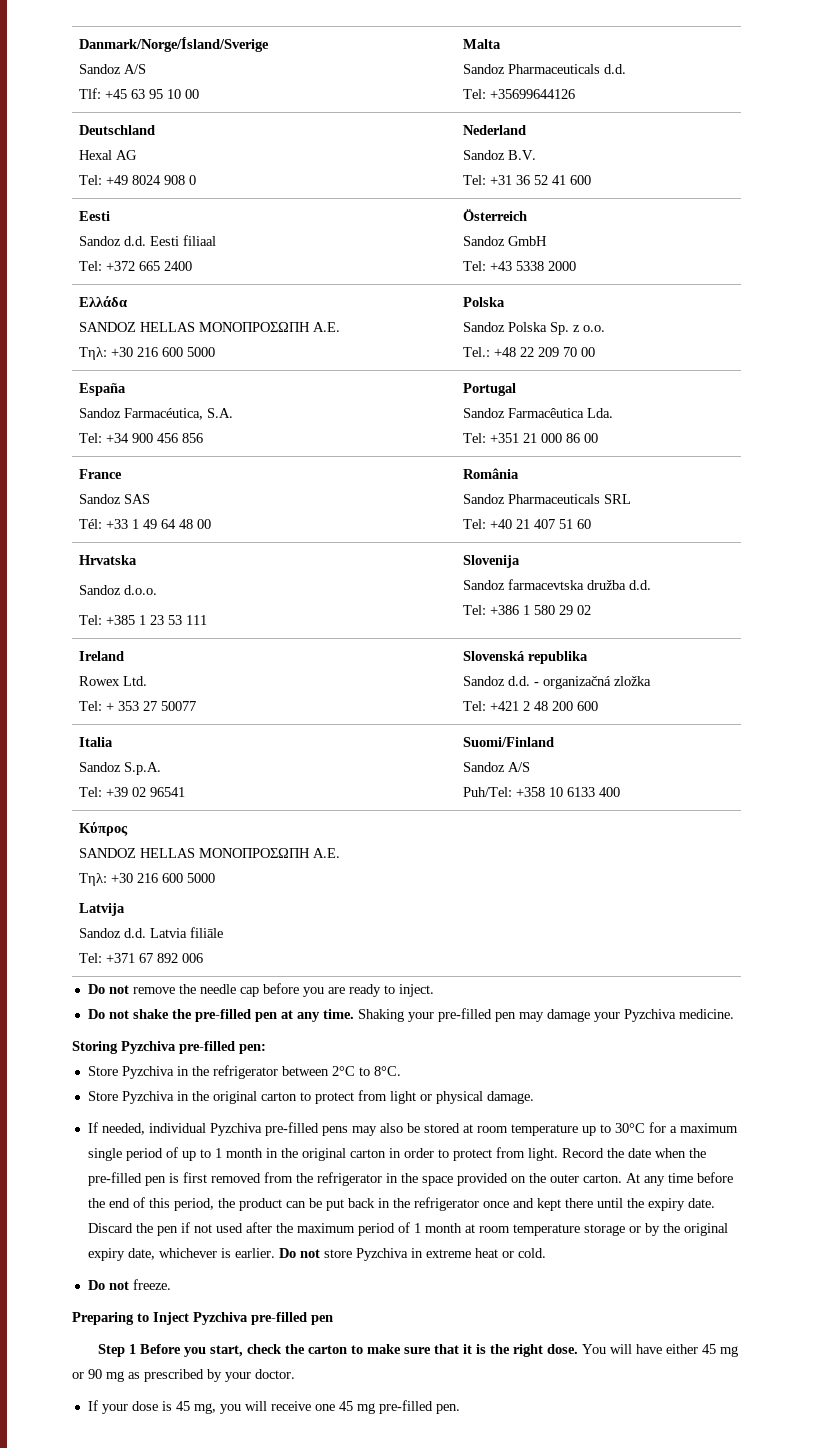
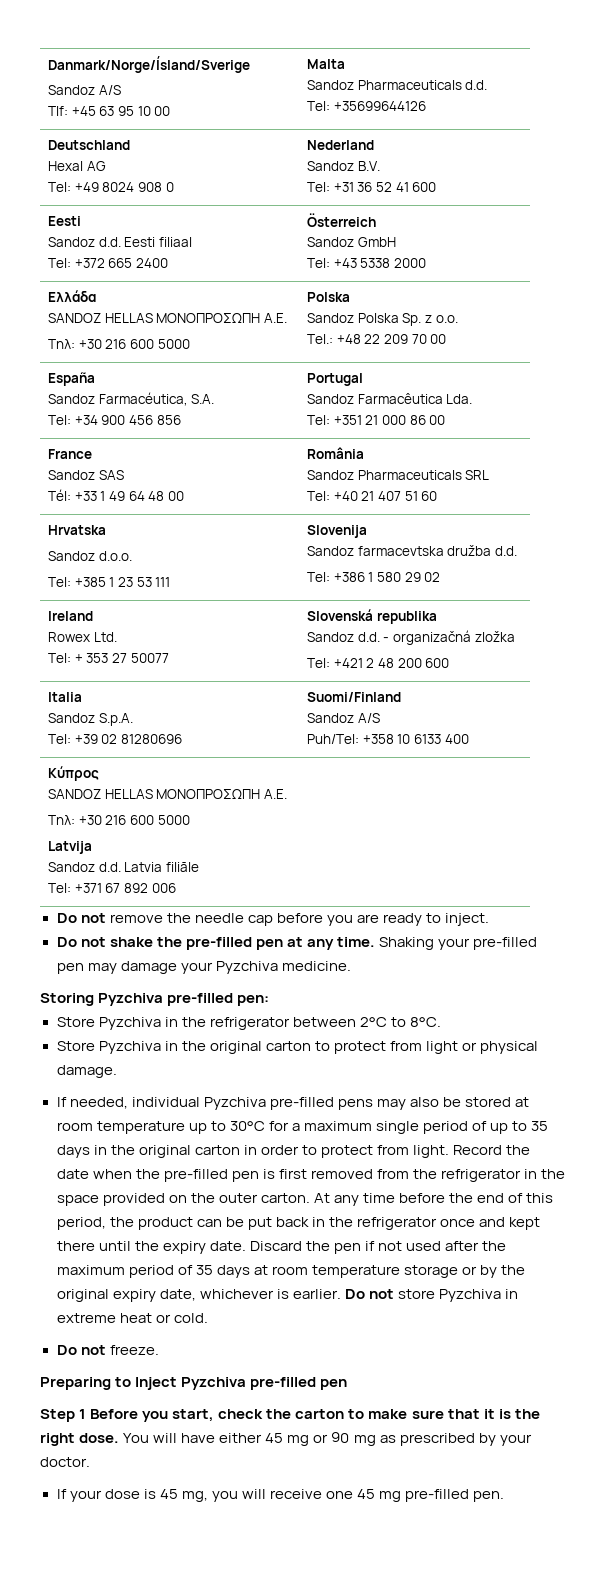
[149,787,185,797] 96541 -> [121,734,183,744] 81280696
[214,1148,263,1158] 1 month -> [531,1121,549,1131] [56,1145,90,1158] 35 days
[413,1223,462,1233] 1 month -> [195,1265,250,1278] 35 days

